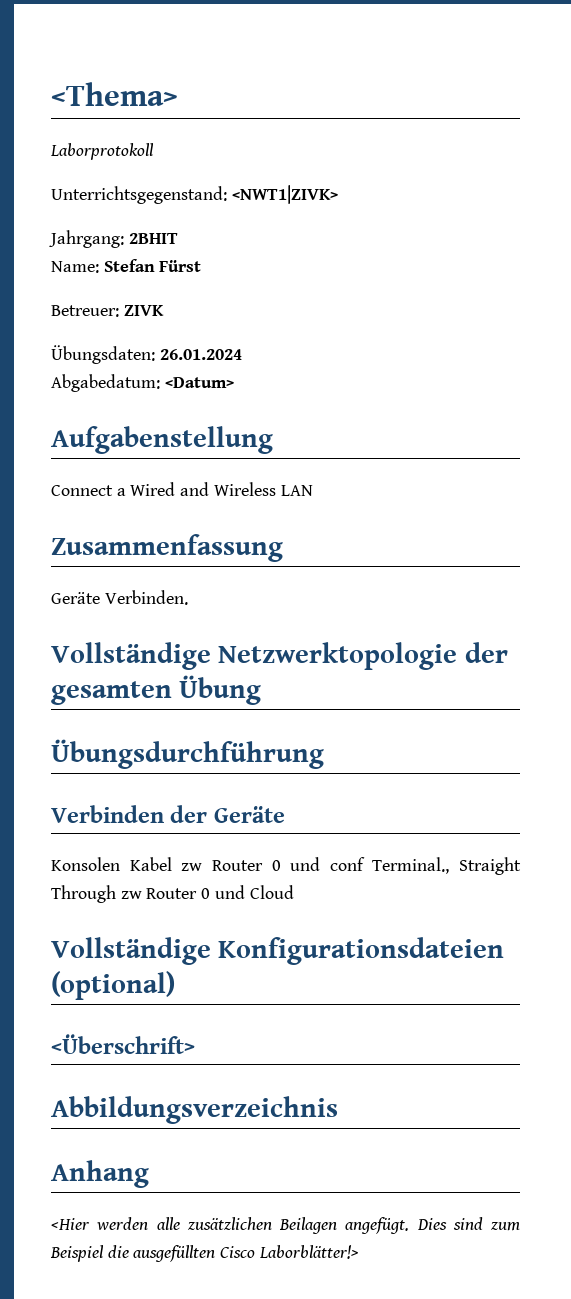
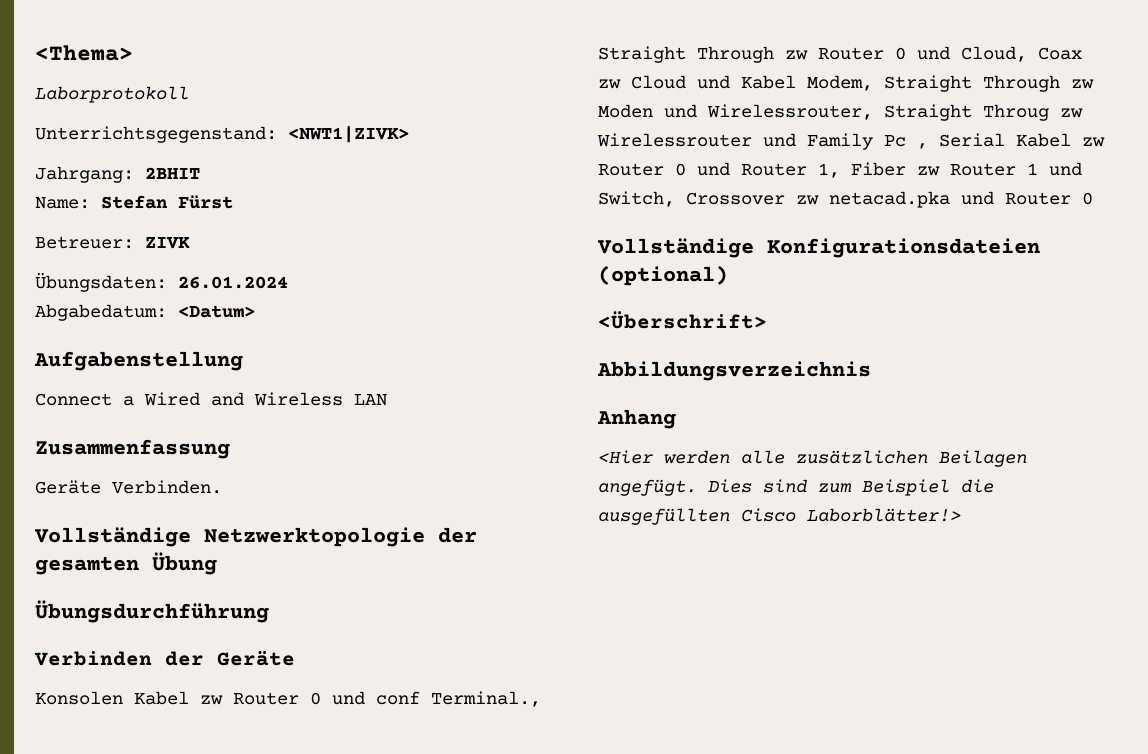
[249,885,294,899] Cloud -> [961,46,1082,62] [598,75,1094,92] [598,104,1083,121] [597,133,1105,150] [598,162,1082,178] [598,191,1093,208] Cloud, Coax zw Cloud und Kabel Modem, Straight Through zw Moden und Wirelessrouter, Straight Throug zw Wirelessrouter und Family Pc , Serial Kabel zw Router 0 und Router 1, Fiber zw Router 1 und Switch, Crossover zw netacad.pka und Router 0

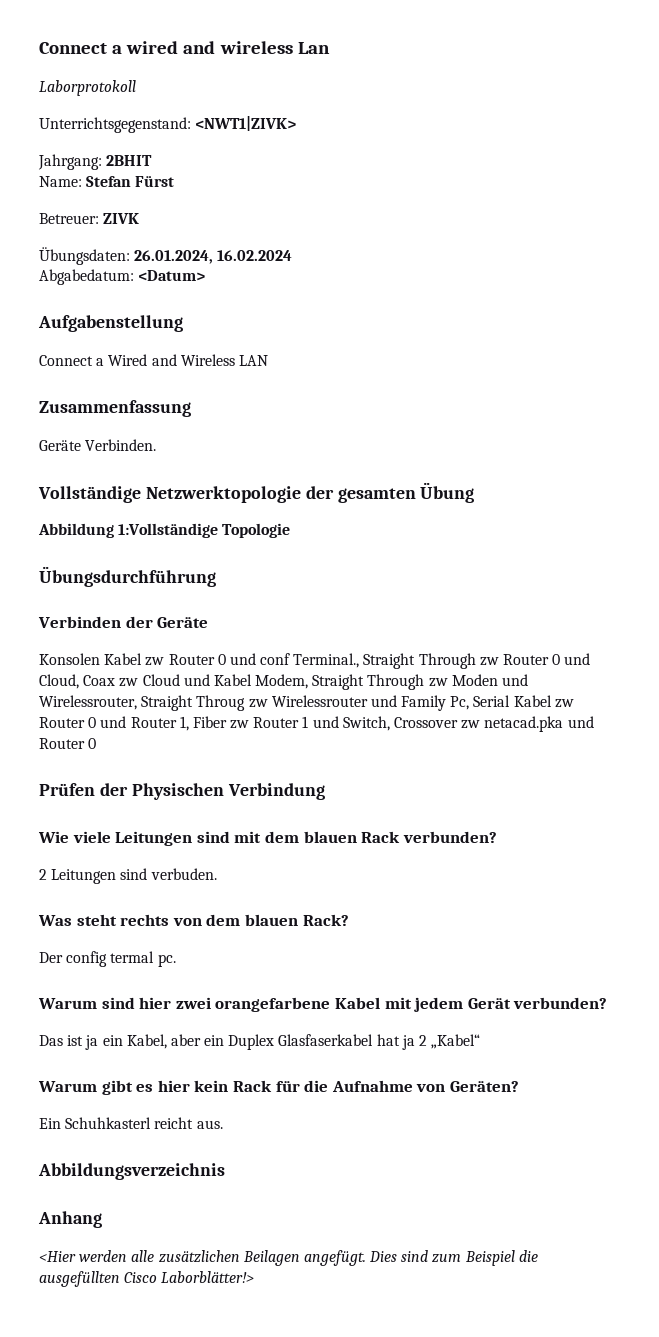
[35,45,133,61] <Thema> -> [39,41,330,54] Connect a wired and wireless Lan
[178,276,288,289] 26.01.2024 -> [134,250,293,264] 26.01.2024, 16.02.2024
(217, 563) none -> [38,523,291,538] // Abbildung 1:Vollständige Topologie
[884,135,928,149] Pc , -> [450,696,470,710] Pc,
[597,238,1040,258] [598,265,728,286] [598,311,767,329] Vollständige Konfigurationsdateien (optional) // <Überschrift> -> [39,783,325,800] [38,831,497,846] [39,868,217,884] [38,914,349,926] [39,951,176,967] [38,997,608,1012] [39,1034,481,1050] [38,1080,519,1095] [39,1117,223,1129] Prüfen der Physischen Verbindung // Wie viele Leitungen sind mit dem blauen Rack verbunden? // 2 Leitungen sind verbuden. // Was steht rechts von dem blauen Rack? // Der config termal pc. // Warum sind hier zwei orangefarbene Kabel mit jedem Gerät verbunden? // Das ist ja ein Kabel, aber ein Duplex Glasfaserkabel hat ja 2 „Kabel“ // Warum gibt es hier kein Rack für die Aufnahme von Geräten? // Ein Schuhkasterl reicht aus.

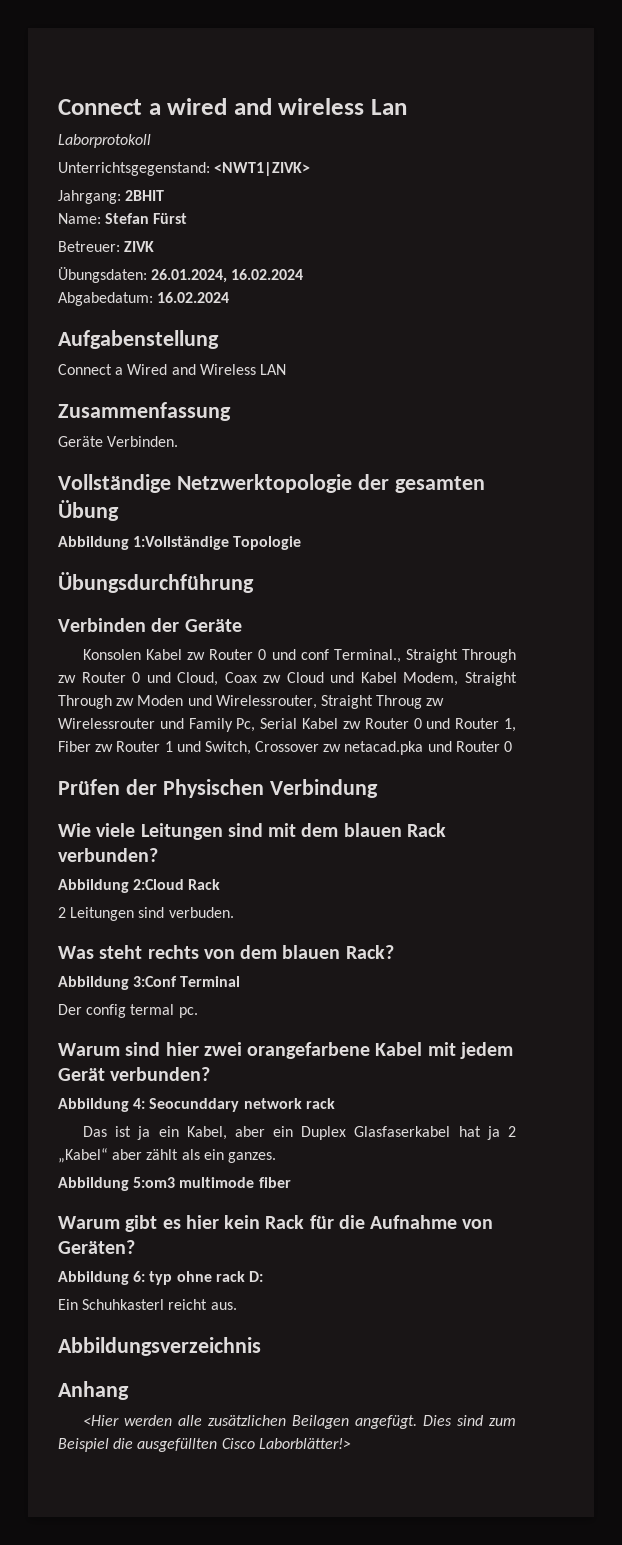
[138,270,206,281] <Datum> -> [157,292,230,303] 16.02.2024
(497, 837) none -> [58,879,221,893] // Abbildung 2:Cloud Rack
(349, 920) none -> [58,976,241,990] // Abbildung 3:Conf Terminal
(608, 1003) none -> [58,1098,335,1112] // Abbildung 4: Seocunddary network rack
(481, 1041) none -> [112,1149,276,1163] [58,1177,291,1191] aber zählt als ein ganzes. // Abbildung 5:om3 multimode fiber
(519, 1086) none -> [58,1271,263,1285] // Abbildung 6: typ ohne rack D:

